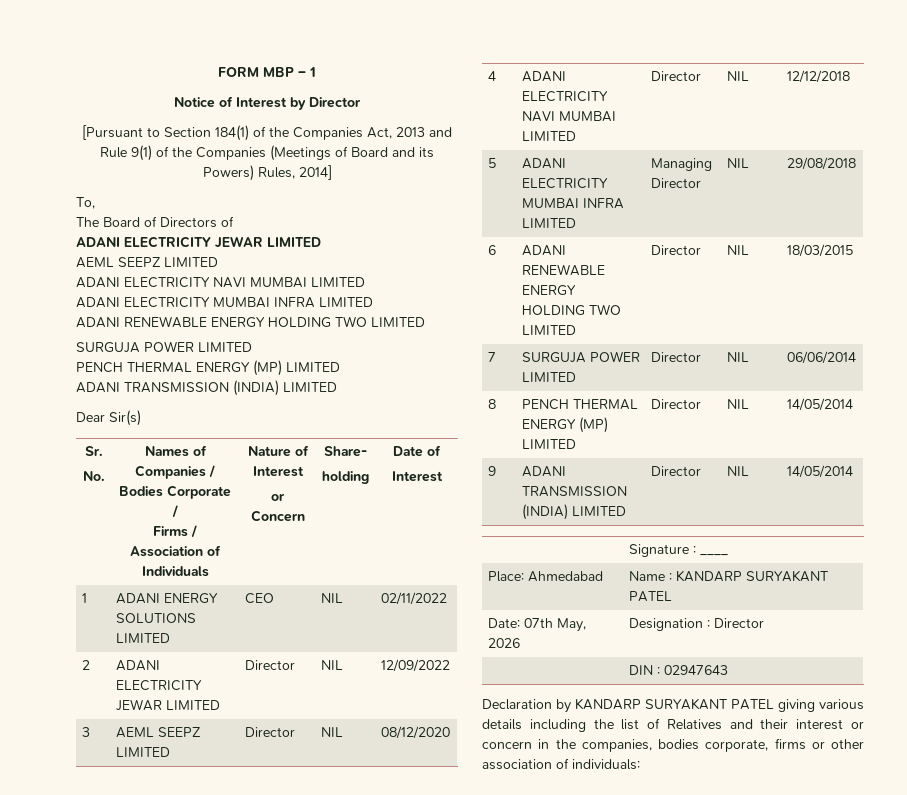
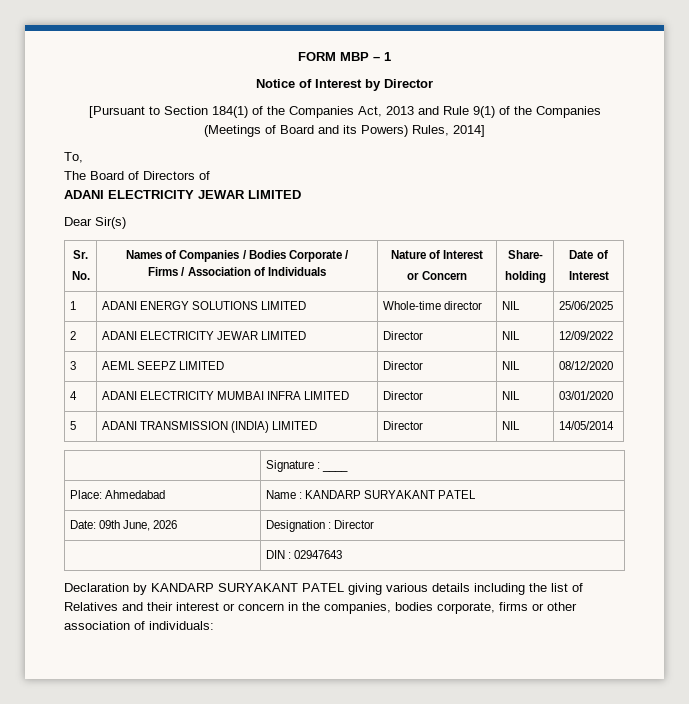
[76,257,218,268] [76,277,365,288] [76,297,373,308] [76,316,425,328] [76,341,252,353] [76,360,340,376] [76,380,337,396] // AEML SEEPZ LIMITED // ADANI ELECTRICITY NAVI MUMBAI LIMITED // ADANI ELECTRICITY MUMBAI INFRA LIMITED // ADANI RENEWABLE ENERGY HOLDING TWO LIMITED // SURGUJA POWER LIMITED // PENCH THERMAL ENERGY (MP) LIMITED // ADANI TRANSMISSION (INDIA) LIMITED -> (301, 194) none
[244,593,274,604] [320,593,343,603] [380,592,447,605] CEO | NIL | 02/11/2022 -> [382,301,482,310] [501,301,520,310] [558,301,613,310] Whole-time director | NIL | 25/06/2025
[521,111,616,122] [521,131,576,141] [650,71,701,81] [726,71,749,81] [786,70,850,83] NAVI MUMBAI LIMITED | Director | NIL | 12/12/2018 -> [216,391,349,400] [382,391,423,400] [501,391,520,400] [558,391,613,400] MUMBAI INFRA LIMITED | Director | NIL | 03/01/2020
[521,158,566,169] [521,178,608,189] [521,198,624,209] [521,218,576,228] [650,158,712,171] [650,178,701,188] [726,158,749,168] [786,157,856,170] [487,245,496,255] [521,245,566,256] [521,264,605,276] [521,285,576,296] [521,304,621,316] [521,325,576,335] [650,245,701,255] [726,245,749,255] [786,244,853,257] [487,352,496,362] [521,351,640,363] [521,372,576,382] [650,352,701,362] [726,352,749,362] [786,351,856,364] [487,399,496,409] [521,399,638,410] [521,417,608,433] [521,439,576,449] [650,399,701,409] [726,399,749,409] [786,398,853,411] [487,466,496,476] | ADANI ELECTRICITY MUMBAI INFRA LIMITED | Managing Director | NIL | 29/08/2018 // 6 | ADANI RENEWABLE ENERGY HOLDING TWO LIMITED | Director | NIL | 18/03/2015 // 7 | SURGUJA POWER LIMITED | Director | NIL | 06/06/2014 // 8 | PENCH THERMAL ENERGY (MP) LIMITED | Director | NIL | 14/05/2014 // 9 -> (76, 425) none
[523,618,586,632] 07th May, -> [98,520,150,531] 09th June,

